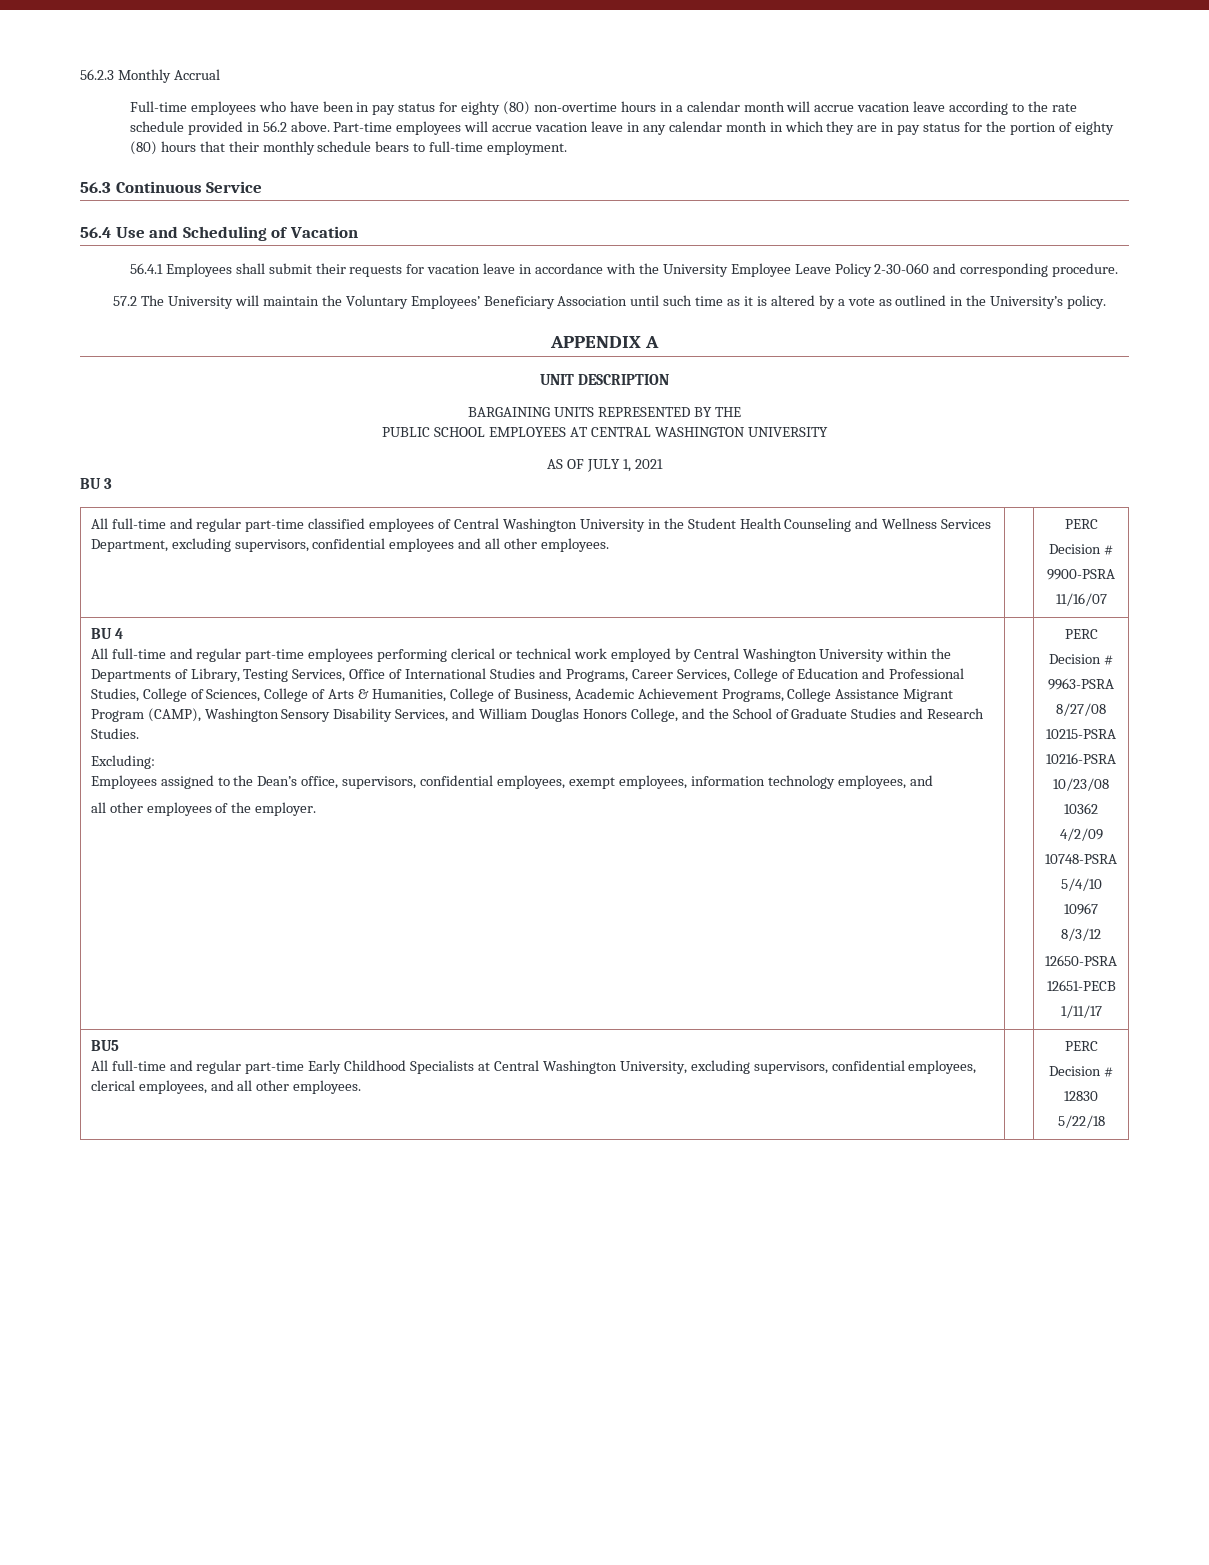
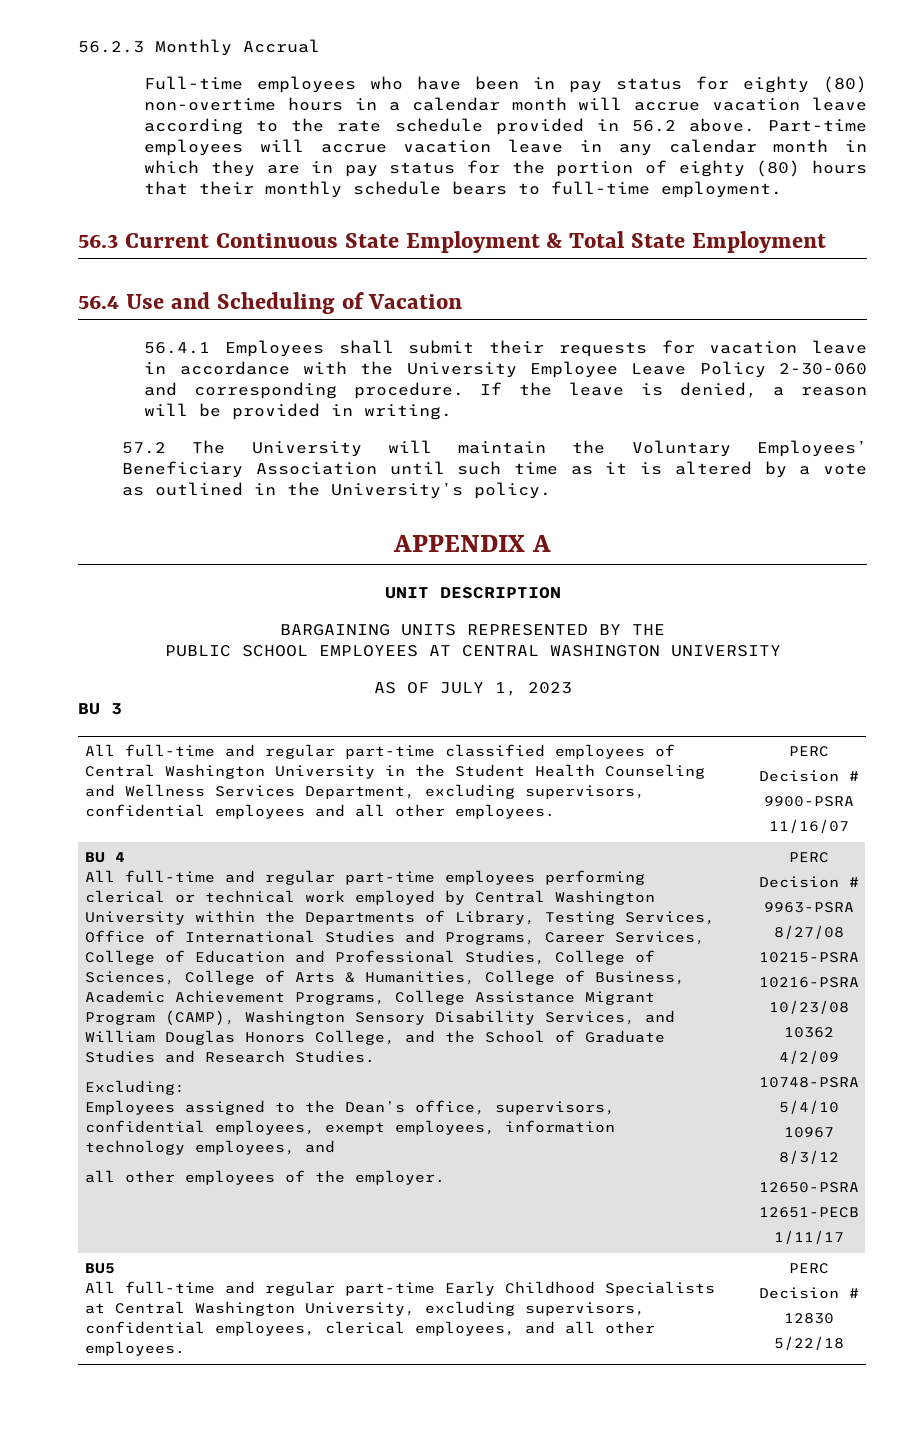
[115,181,263,193] Continuous Service -> [124,231,827,253] Current Continuous State Employment & Total State Employment
(1119, 270) none -> [480,382,867,398] [144,403,453,420] If the leave is denied, a reason will be provided in writing.
[634,459,663,469] 2021 -> [527,682,572,694] 2023

